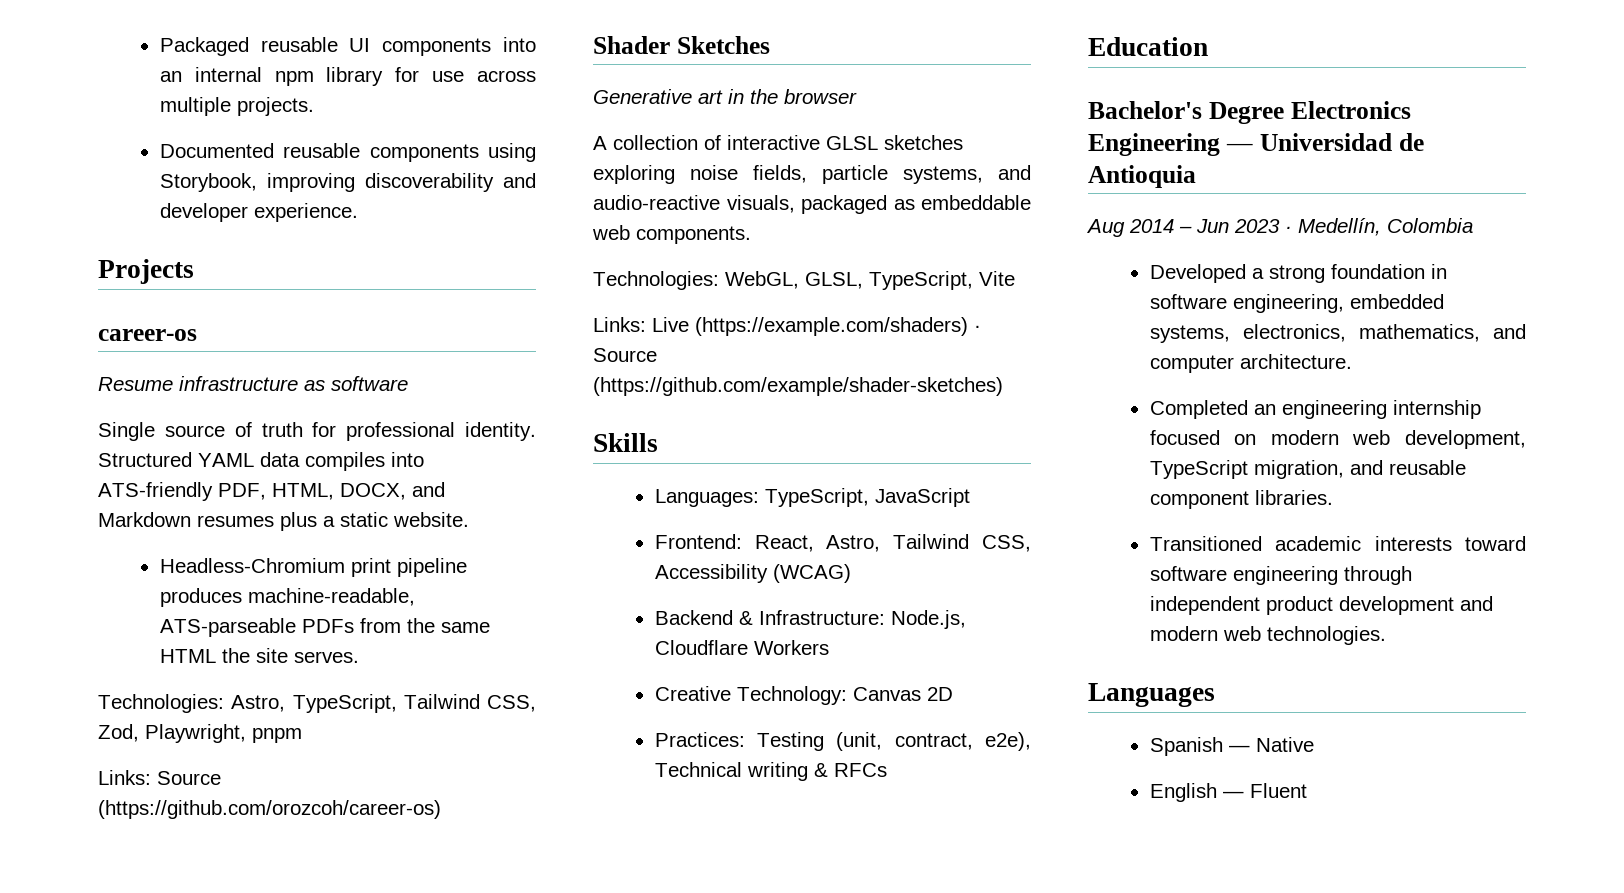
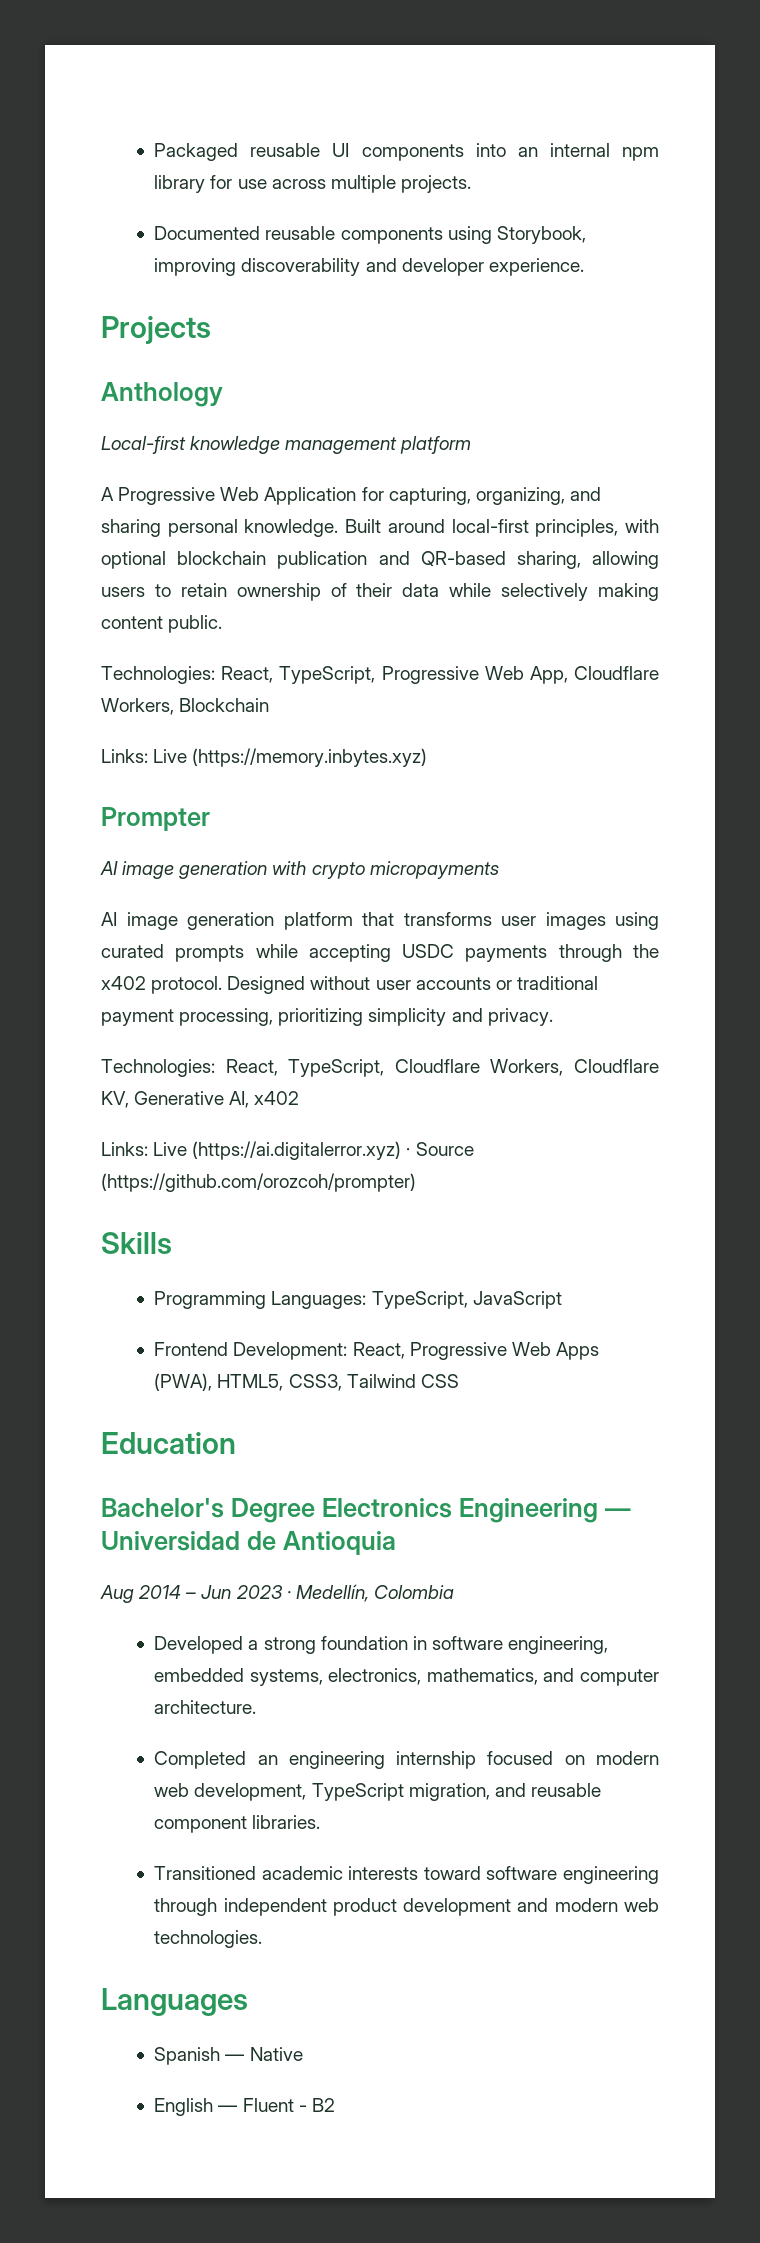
[98,329,197,341] [98,376,408,391] [98,422,536,441] [98,452,424,471] [98,482,445,501] [98,512,469,531] [159,558,467,577] [159,588,415,607] [159,618,490,637] [159,648,359,663] [98,694,536,713] [98,724,302,743] [98,770,221,785] [98,800,441,819] [593,36,770,54] [593,89,857,104] [593,135,963,150] [593,165,1031,184] [593,195,1031,214] [592,225,751,244] [593,271,1015,290] [593,317,968,336] career-os // Resume infrastructure as software // Single source of truth for professional identity. Structured YAML data compiles into ATS-friendly PDF, HTML, DOCX, and Markdown resumes plus a static website. // Headless-Chromium print pipeline produces machine-readable, ATS-parseable PDFs from the same HTML the site serves. // Technologies: Astro, TypeScript, Tailwind CSS, Zod, Playwright, pnpm // Links: Source (https://github.com/orozcoh/career-os) // Shader Sketches // Generative art in the browser // A collection of interactive GLSL sketches exploring noise fields, particle systems, and audio-reactive visuals, packaged as embeddable web components. // Technologies: WebGL, GLSL, TypeScript, Vite // Links: Live (https://example.com/shaders) -> [101,382,223,407] [101,436,472,454] [101,487,601,505] [101,519,659,537] [101,551,660,569] [101,583,660,601] [101,615,223,633] [101,666,660,684] [101,698,270,715] [101,748,428,767] [101,807,210,831] [100,861,499,879] [101,912,659,930] [101,944,659,962] [101,976,598,994] [101,1008,553,1026] [101,1059,660,1077] [101,1091,300,1108] [101,1141,402,1160] Anthology // Local-first knowledge management platform // A Progressive Web Application for capturing, organizing, and sharing personal knowledge. Built around local-first principles, with optional blockchain publication and QR-based sharing, allowing users to retain ownership of their data while selectively making content public. // Technologies: React, TypeScript, Progressive Web App, Cloudflare Workers, Blockchain // Links: Live (https://memory.inbytes.xyz) // Prompter // AI image generation with crypto micropayments // AI image generation platform that transforms user images using curated prompts while accepting USDC payments through the x402 protocol. Designed without user accounts or traditional payment processing, prioritizing simplicity and privacy. // Technologies: React, TypeScript, Cloudflare Workers, Cloudflare KV, Generative AI, x402 // Links: Live (https://ai.digitalerror.xyz)
[593,377,1003,396] (https://github.com/example/shader-sketches) -> [101,1173,416,1192] (https://github.com/orozcoh/prompter)
(658, 442) none -> [154,1291,267,1309] Programming
[654,534,1031,552] [654,564,851,583] [654,610,966,629] [654,640,829,655] [654,686,953,705] [654,732,1031,751] [654,762,887,781] Frontend: React, Astro, Tailwind CSS, Accessibility (WCAG) // Backend & Infrastructure: Node.js, Cloudflare Workers // Creative Technology: Canvas 2D // Practices: Testing (unit, contract, e2e), Technical writing & RFCs -> [154,1342,599,1360] [154,1373,459,1391] Frontend Development: React, Progressive Web Apps (PWA), HTML5, CSS3, Tailwind CSS
(1307, 790) none -> [298,2098,335,2112] - B2

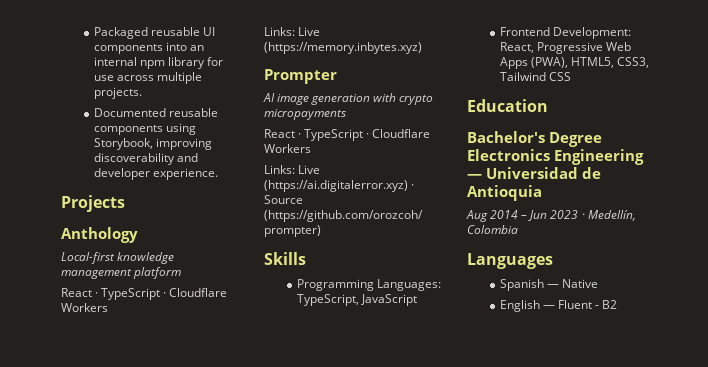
[101,487,601,505] [101,519,659,537] [101,551,660,569] [101,583,660,601] [101,615,223,633] [101,666,660,684] [101,698,270,715] A Progressive Web Application for capturing, organizing, and sharing personal knowledge. Built around local-first principles, with optional blockchain publication and QR-based sharing, allowing users to retain ownership of their data while selectively making content public. // Technologies: React, TypeScript, Progressive Web App, Cloudflare Workers, Blockchain -> [61,288,228,300] [61,303,108,312] React · TypeScript · Cloudflare Workers
[101,912,659,930] [101,944,659,962] [101,976,598,994] [101,1008,553,1026] [101,1059,660,1077] [101,1091,300,1108] AI image generation platform that transforms user images using curated prompts while accepting USDC payments through the x402 protocol. Designed without user accounts or traditional payment processing, prioritizing simplicity and privacy. // Technologies: React, TypeScript, Cloudflare Workers, Cloudflare KV, Generative AI, x402 -> [264,129,431,141] [264,144,311,153] React · TypeScript · Cloudflare Workers
[154,1636,609,1654] [154,1668,659,1686] [154,1700,257,1714] [154,1751,659,1769] [154,1783,601,1801] [154,1815,321,1833] [154,1866,659,1884] [154,1898,659,1916] [154,1930,263,1948] // Developed a strong foundation in software engineering, embedded systems, electronics, mathematics, and computer architecture. // Completed an engineering internship focused on modern web development, TypeScript migration, and reusable component libraries. // Transitioned academic interests toward software engineering through independent product development and modern web technologies. -> (518, 229) none

